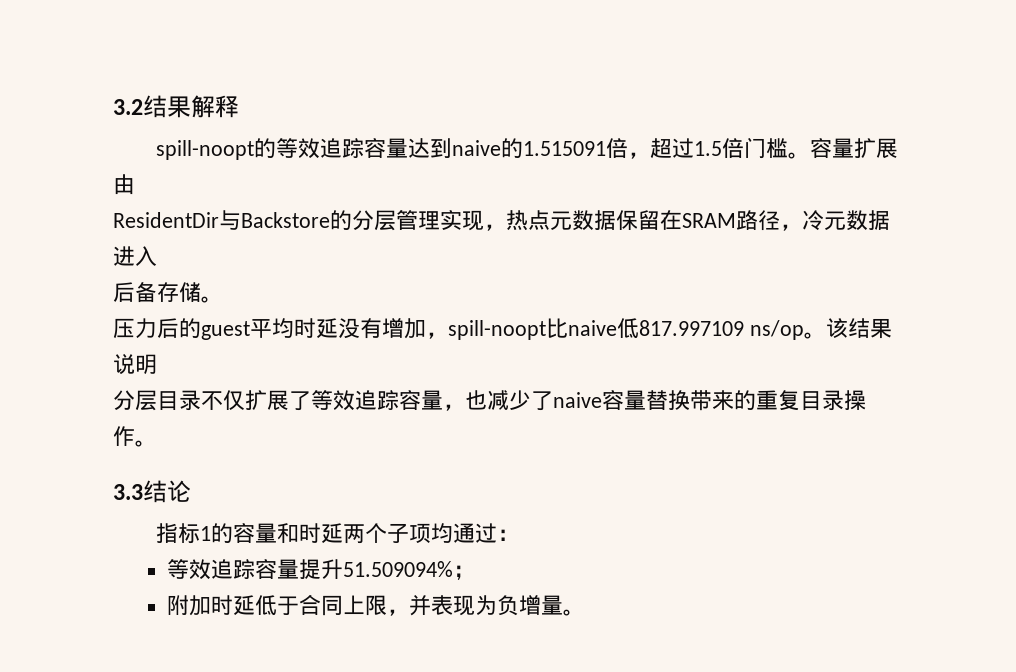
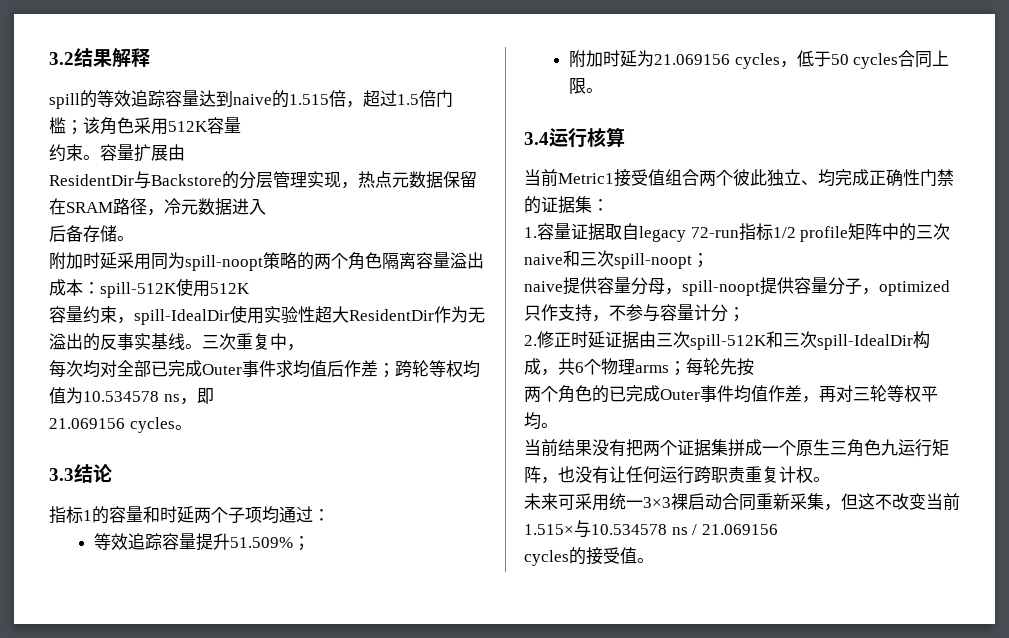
[155,140,254,160] spill-noopt -> [49,93,80,109] spill
[522,141,606,156] 1.515091 -> [289,94,329,105] 1.515
(788, 148) none -> [66,117,241,135] [49,144,83,162] ；该角色采用512K容量 // 约束
[113,318,892,340] [113,354,157,375] [113,390,866,411] [113,426,135,446] 压力后的guest平均时延没有增加，spill-noopt比naive低817.997109 ns/op。该结果说明 // 分层目录不仅扩展了等效追踪容量，也减少了naive容量替换带来的重复目录操作 -> [49,252,484,271] [49,278,250,298] [49,305,485,325] [49,333,304,351] [49,360,480,378] [49,387,214,405] [49,417,175,433] 附加时延采用同为spill-noopt策略的两个角色隔离容量溢出成本：spill-512K使用512K // 容量约束，spill-IdealDir使用实验性超大ResidentDir作为无溢出的反事实基线。三次重复中， // 每次均对全部已完成Outer事件求均值后作差；跨轮等权均值为10.534578 ns，即 // 21.069156 cycles
[343,561,454,577] 51.509094% -> [229,537,293,548] 51.509%
[255,594,564,616] 低于合同上限，并表现为负增量 -> [636,50,950,69] [568,77,603,94] [524,127,625,148] [524,169,954,187] [524,196,609,214] [524,223,951,242] [524,250,709,269] [524,277,950,296] [524,304,745,322] [524,331,930,350] [524,358,754,376] [524,385,938,403] [524,412,558,430] [524,439,949,457] [524,466,830,484] [524,493,960,511] [524,520,778,538] [524,547,637,566] 为21.069156 cycles，低于50 cycles合同上限。 // 3.4运行核算 // 当前Metric1接受值组合两个彼此独立、均完成正确性门禁的证据集： // 1.容量证据取自legacy 72-run指标1/2 profile矩阵中的三次naive和三次spill-noopt； // naive提供容量分母，spill-noopt提供容量分子，optimized只作支持，不参与容量计分； // 2.修正时延证据由三次spill-512K和三次spill-IdealDir构成，共6个物理arms；每轮先按 // 两个角色的已完成Outer事件均值作差，再对三轮等权平均。 // 当前结果没有把两个证据集拼成一个原生三角色九运行矩阵，也没有让任何运行跨职责重复计权。 // 未来可采用统一3×3裸启动合同重新采集，但这不改变当前1.515×与10.534578 ns / 21.069156 // cycles的接受值

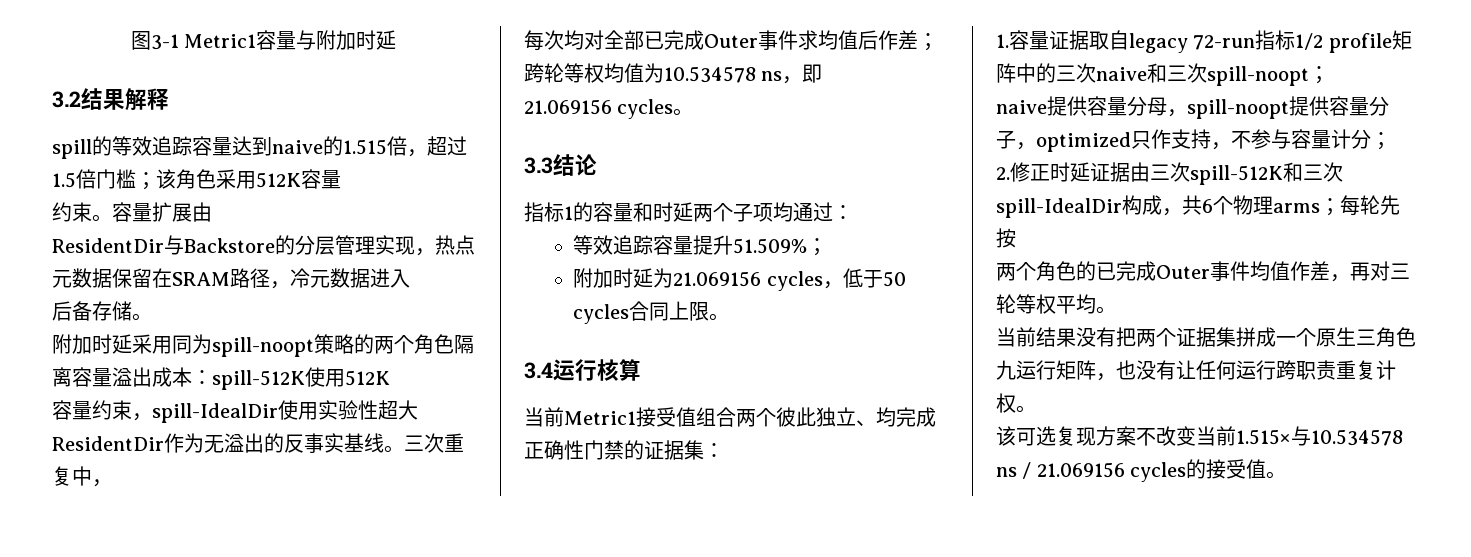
(49, 58) none -> [130,30,397,50] 图3-1 Metric1容量与附加时延 //
[524,493,875,511] 未来可采用统一3×3裸启动合同重新采集，但这 -> [996,426,1136,446] 该可选复现方案
(778, 529) // -> (1125, 470) none

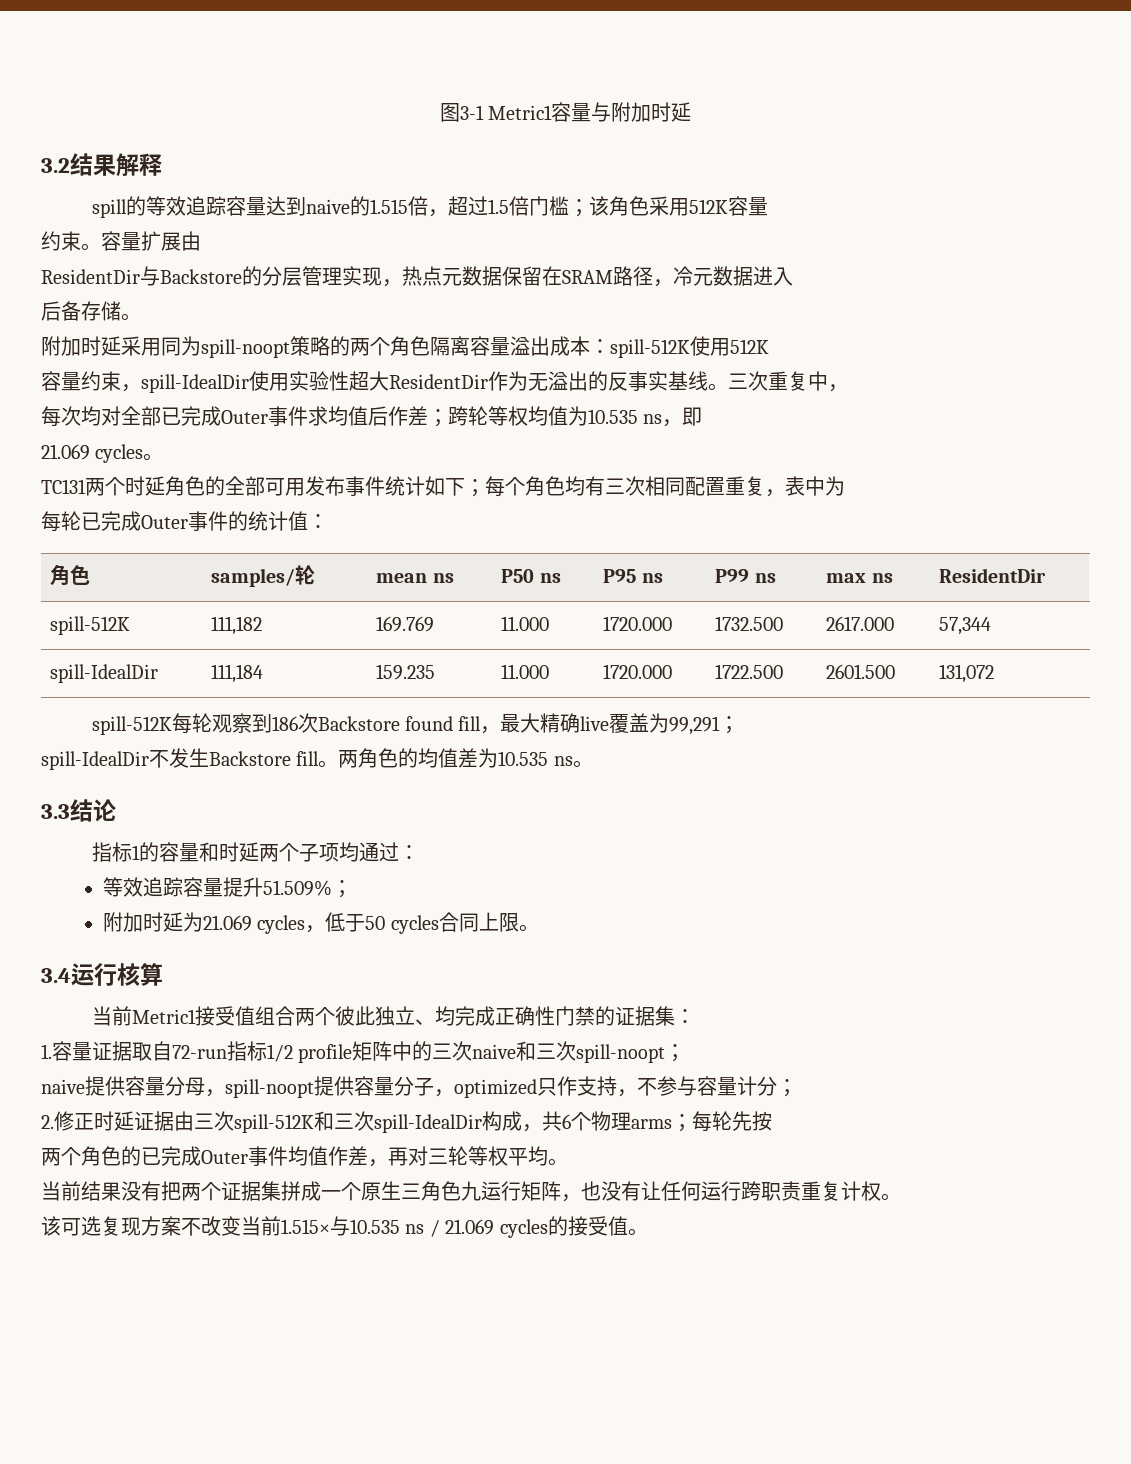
[664,66,756,83] 10.534578 -> [588,409,638,424] 10.535
[524,99,612,115] 21.069156 -> [41,444,90,460] 21.069
(694, 112) none -> [41,476,845,497] [41,511,328,532] [50,564,91,586] [211,565,316,587] [376,573,454,583] [501,569,561,583] [603,569,663,583] [715,569,776,583] [826,573,893,583] [939,568,1047,583] [50,616,131,635] [211,616,263,635] [376,616,435,632] [501,616,550,631] [603,616,673,631] [715,616,784,631] [826,616,895,631] [939,617,992,635] [50,664,159,683] [211,664,264,683] [376,664,436,680] [501,664,550,679] [603,664,673,679] [715,664,784,679] [826,664,896,679] [939,664,995,683] [91,713,740,735] [41,748,593,770] // TC131两个时延角色的全部可用发布事件统计如下；每个角色均有三次相同配置重复，表中为 // 每轮已完成Outer事件的统计值： // 角色 | samples/轮 | mean ns | P50 ns | P95 ns | P99 ns | max ns | ResidentDir // spill-512K | 111,182 | 169.769 | 11.000 | 1720.000 | 1732.500 | 2617.000 | 57,344 // spill-IdealDir | 111,184 | 159.235 | 11.000 | 1720.000 | 1722.500 | 2601.500 | 131,072 // spill-512K每轮观察到186次Backstore found fill，最大精确live覆盖为99,291； // spill-IdealDir不发生Backstore fill。两角色的均值差为10.535 ns。
[673,271,762,287] 21.069156 -> [202,915,252,931] 21.069
[1129,33,1188,53] legacy -> (172, 1051) none
[1311,429,1403,446] 10.534578 -> [350,1219,400,1234] 10.535
[1036,462,1125,478] 21.069156 -> [445,1219,495,1235] 21.069

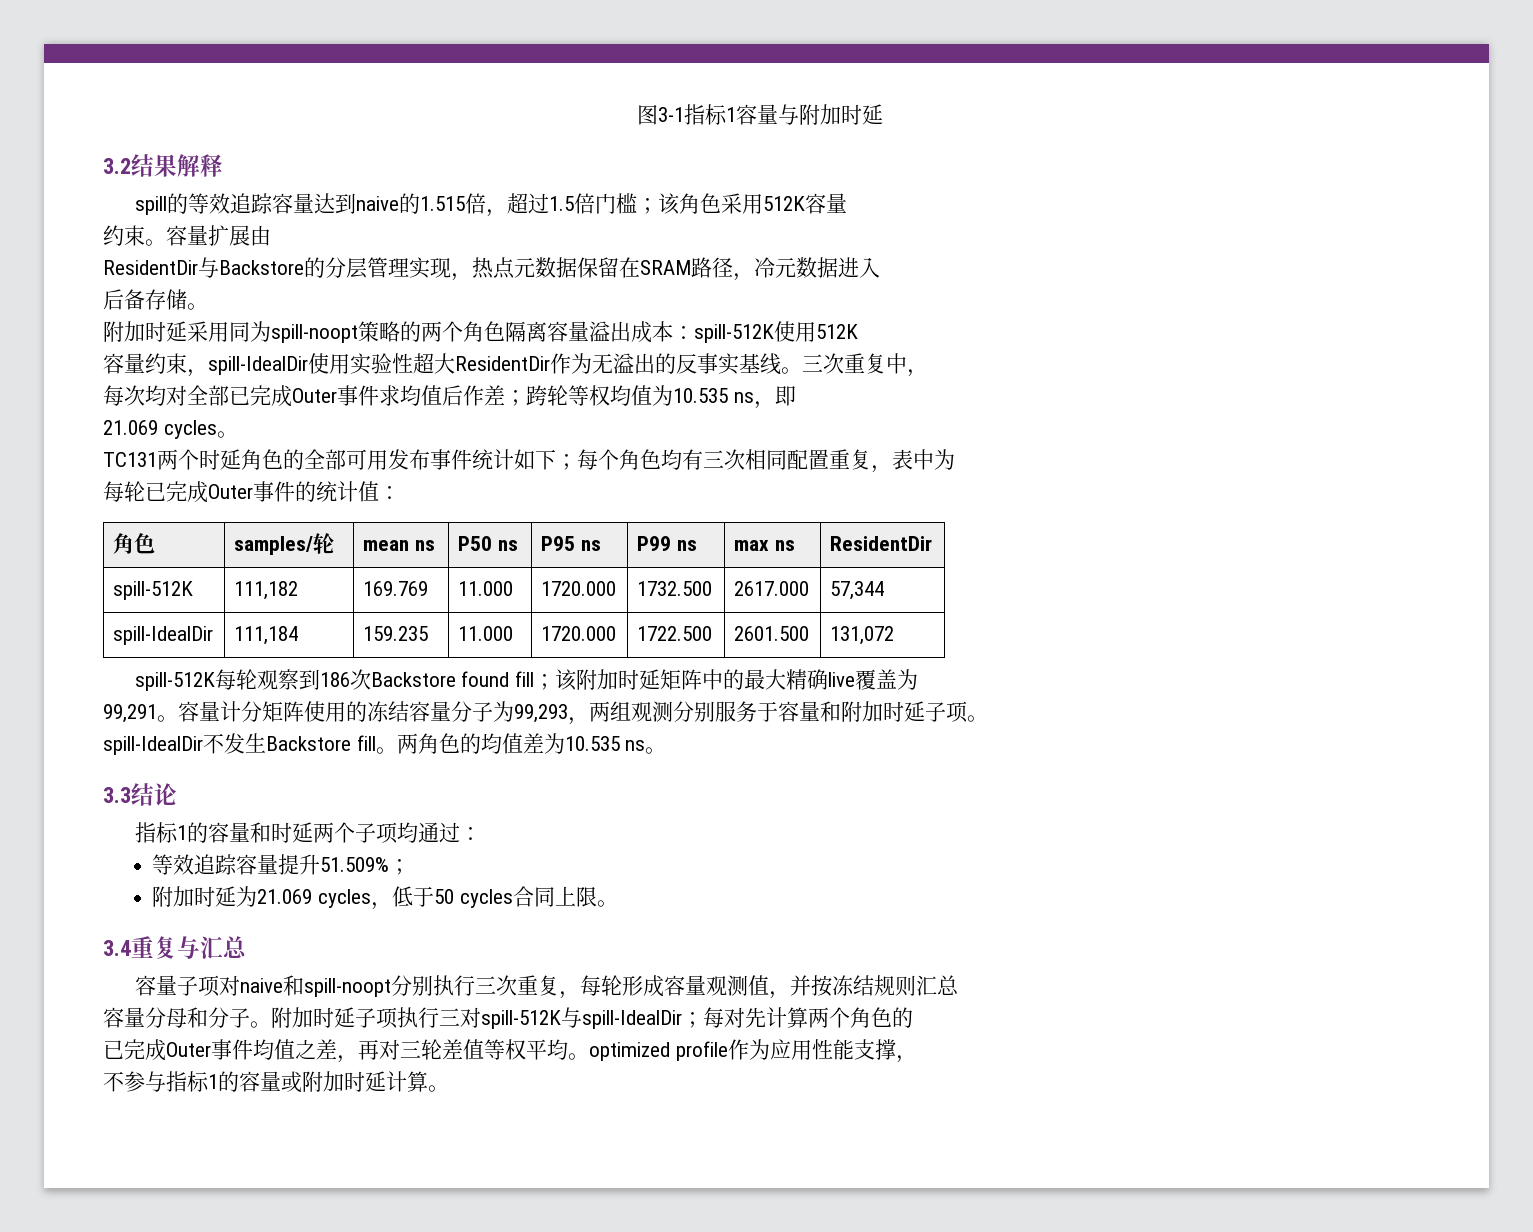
[488,105,553,120] Metric1 -> [683,104,736,125] 指标1
[480,726,501,734] ， -> [533,669,744,691] ；该附加时延矩阵中的
[669,716,740,735] 99,291； -> [103,701,988,725] // 99,291。容量计分矩阵使用的冻结容量分子为99,293，两组观测分别服务于容量和附加时延子项。
[71,963,163,986] [91,1006,695,1026] [41,1041,686,1063] [41,1076,797,1098] [41,1111,772,1133] 运行核算 // 当前Metric1接受值组合两个彼此独立、均完成正确性门禁的证据集： // 1.容量证据取自72-run指标1/2 profile矩阵中的三次naive和三次spill-noopt； // naive提供容量分母，spill-noopt提供容量分子，optimized只作支持，不参与容量计分； // 2.修正时延证据由三次spill-512K和三次spill-IdealDir构成，共6个物理arms；每轮先按 // -> [131,936,247,959] [134,975,959,999] [103,1007,808,1029] 重复与汇总 // 容量子项对naive和spill-noopt分别执行三次重复，每轮形成容量观测值，并按冻结规则汇总 // 容量分母和分子。附加时延子项执行三对spill-512K与spill-IdealDir；每对先计算
(141, 1156) none -> (913, 1017) //
[328,1146,348,1166] 作 -> [295,1039,316,1059] 之
(468, 1156) none -> [442,1039,484,1060] 差值
[41,1181,901,1202] [41,1216,628,1238] // 当前结果没有把两个证据集拼成一个原生三角色九运行矩阵，也没有让任何运行跨职责重复计权。 // 该可选复现方案不改变当前1.515×与10.535 ns / 21.069 cycles的接受值 -> [589,1039,917,1063] [103,1071,428,1093] optimized profile作为应用性能支撑， // 不参与指标1的容量或附加时延计算

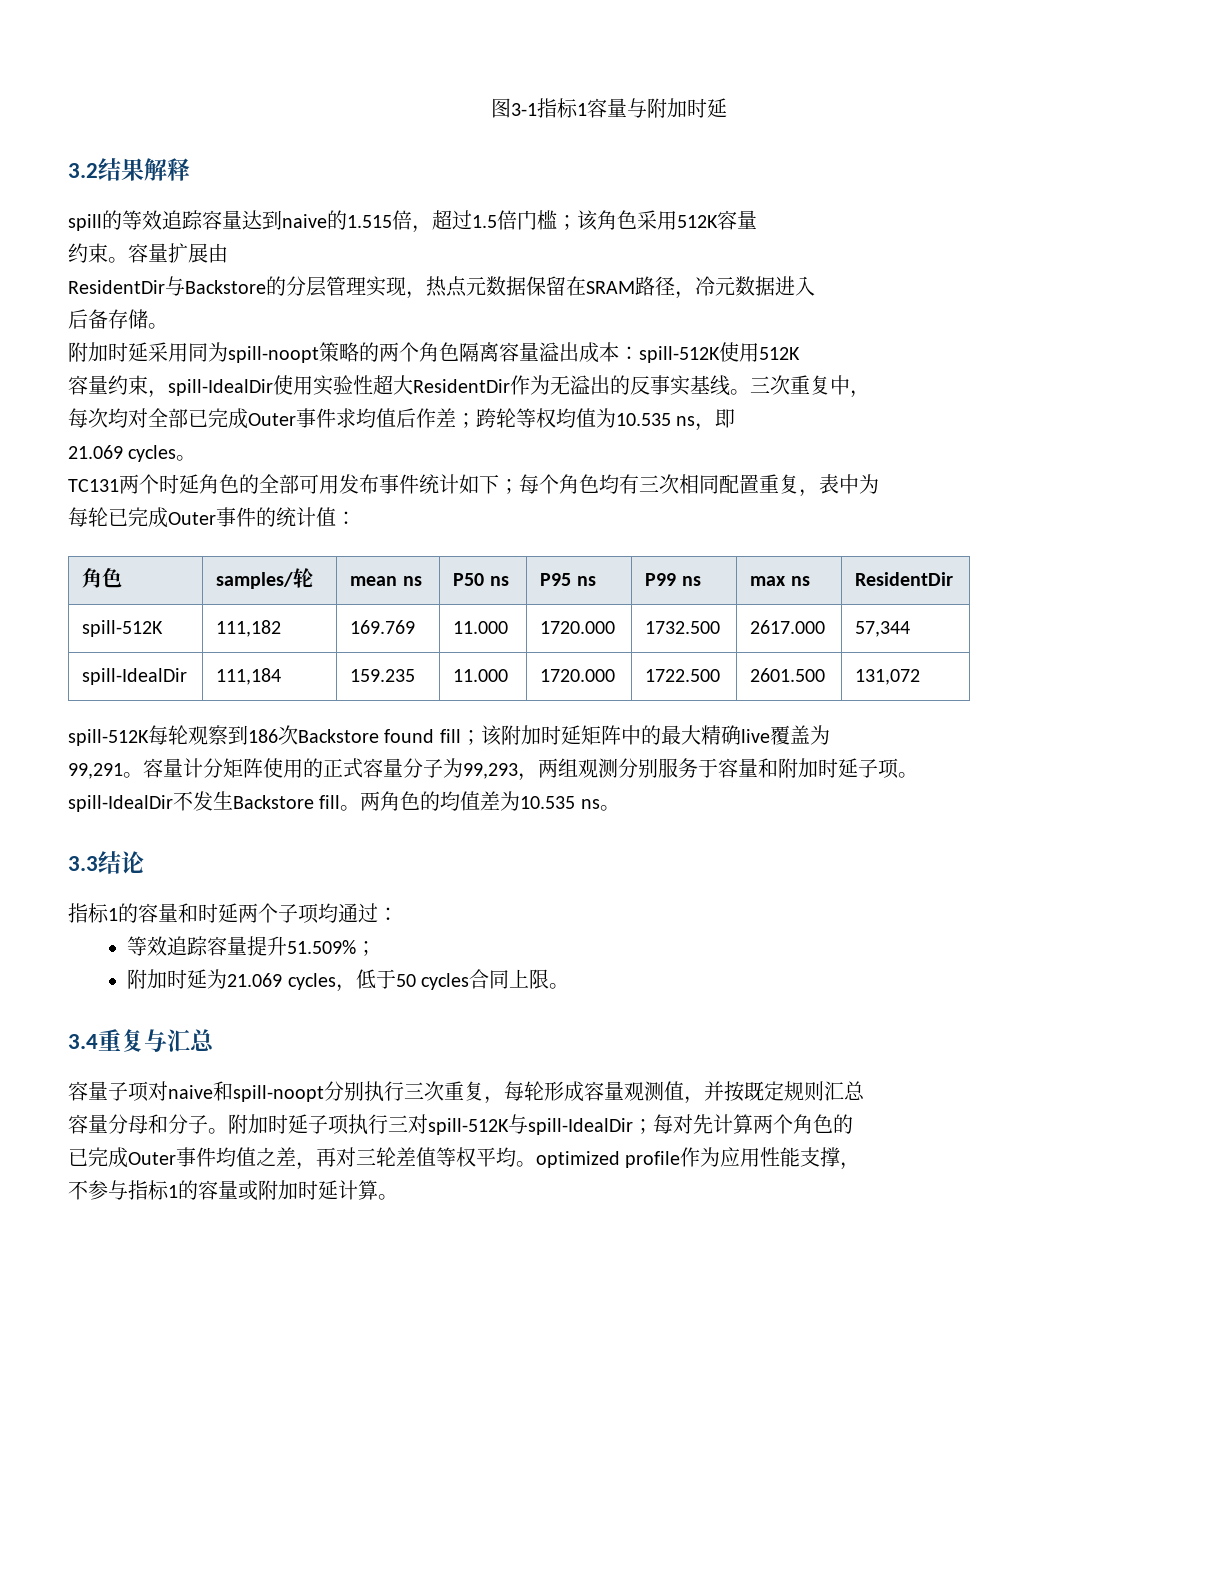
[367,701,409,722] 冻结 -> [323,758,363,778] 正式
[831,975,874,996] 冻结 -> [744,1081,784,1101] 既定

